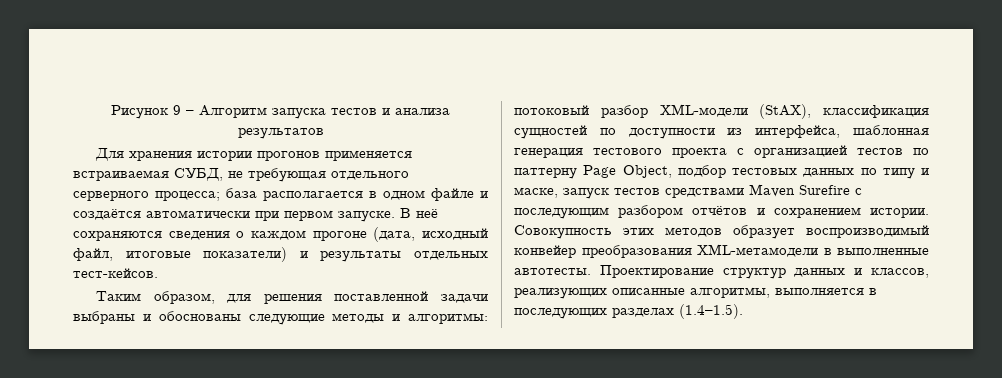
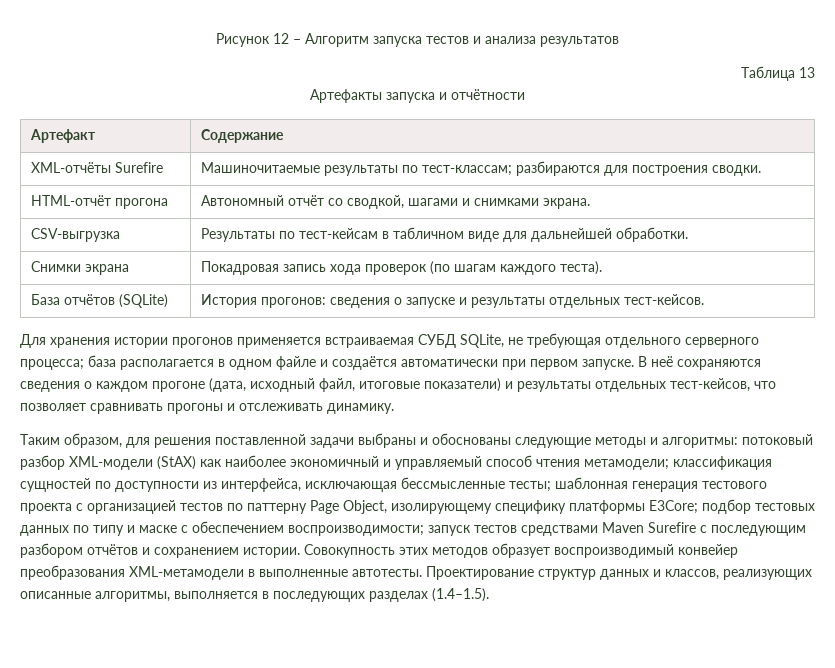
[173,105,181,115] 9 -> [273,33,289,44] 12
(324, 133) none -> [741,66,815,81] [310,89,525,103] [29,129,96,143] [200,129,284,143] [30,162,163,173] [200,161,761,176] [30,195,168,209] [200,195,590,209] [30,228,120,242] [200,227,688,242] [30,261,129,275] [200,261,602,275] [30,294,168,308] [200,294,704,308] // Таблица 13 // Артефакты запуска и отчётности // Артефакт | Содержание // XML-отчёты Surefire | Машиночитаемые результаты по тест-классам; разбираются для построения сводки. // HTML-отчёт прогона | Автономный отчёт со сводкой, шагами и снимками экрана. // CSV-выгрузка | Результаты по тест-кейсам в табличном виде для дальнейшей обработки. // Снимки экрана | Покадровая запись хода проверок (по шагам каждого теста). // База отчётов (SQLite) | История прогонов: сведения о запуске и результаты отдельных тест-кейсов.
[174,168,223,181] СУБД, -> [418,334,504,348] СУБД SQLite,
[73,268,158,278] тест-кейсов. -> [670,378,776,392] [20,403,394,414] тест-кейсов, что позволяет сравнивать прогоны и отслеживать динамику.
[759,104,812,119] (StAX), -> [157,455,669,470] (StAX) как наиболее экономичный и управляемый способ чтения метамодели;
(841, 131) none -> [305,477,551,492] исключающая бессмысленные тесты;
(672, 171) none -> [391,500,698,514] изолирующему специфику платформы E3Core;
[514,187,558,198] маске, -> [139,521,424,536] маске с обеспечением воспроизводимости;

